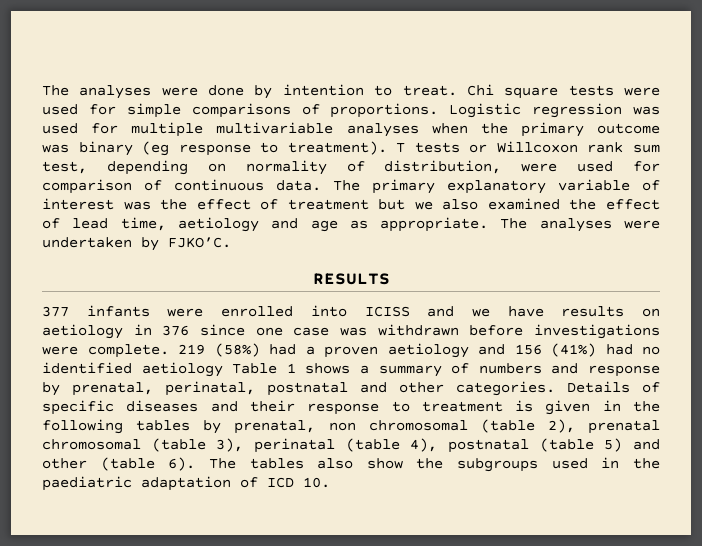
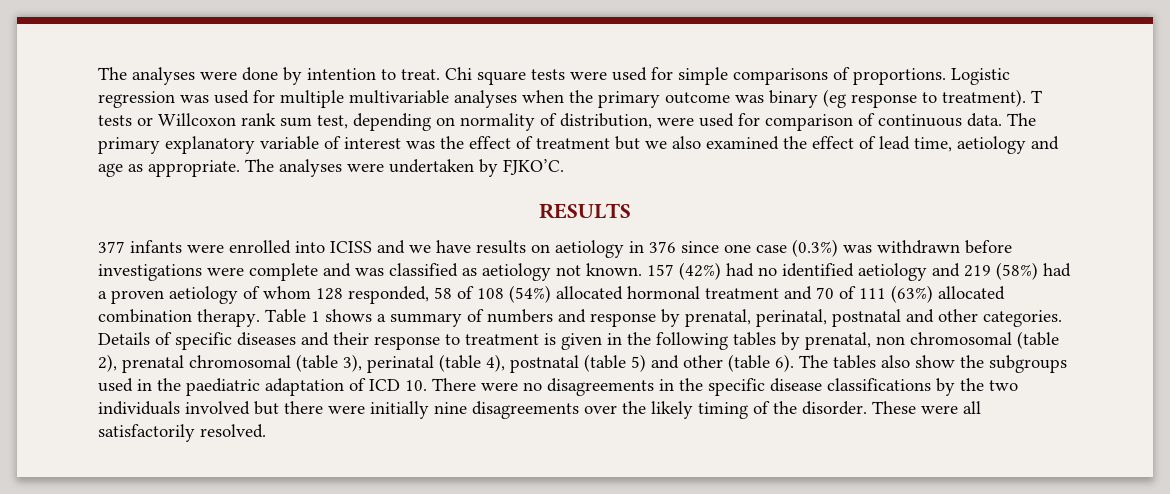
(330, 331) none -> [792,239,838,257] (0.3%)
[87,344,169,358] complete. -> [249,262,960,281] complete and was classified as aetiology not known. 157 (42%) had no identified aetiology and
[478,343,660,357] [42,362,223,377] and 156 (41%) had no identified aetiology -> [243,285,1005,304] [98,309,260,327] of whom 128 responded, 58 of 108 (54%) allocated hormonal treatment and 70 of 111 (63%) allocated combination therapy.
(330, 482) none -> [432,378,1018,396] [98,401,981,419] [98,424,266,442] There were no disagreements in the specific disease classifications by the two individuals involved but there were initially nine disagreements over the likely timing of the disorder. These were all satisfactorily resolved.

